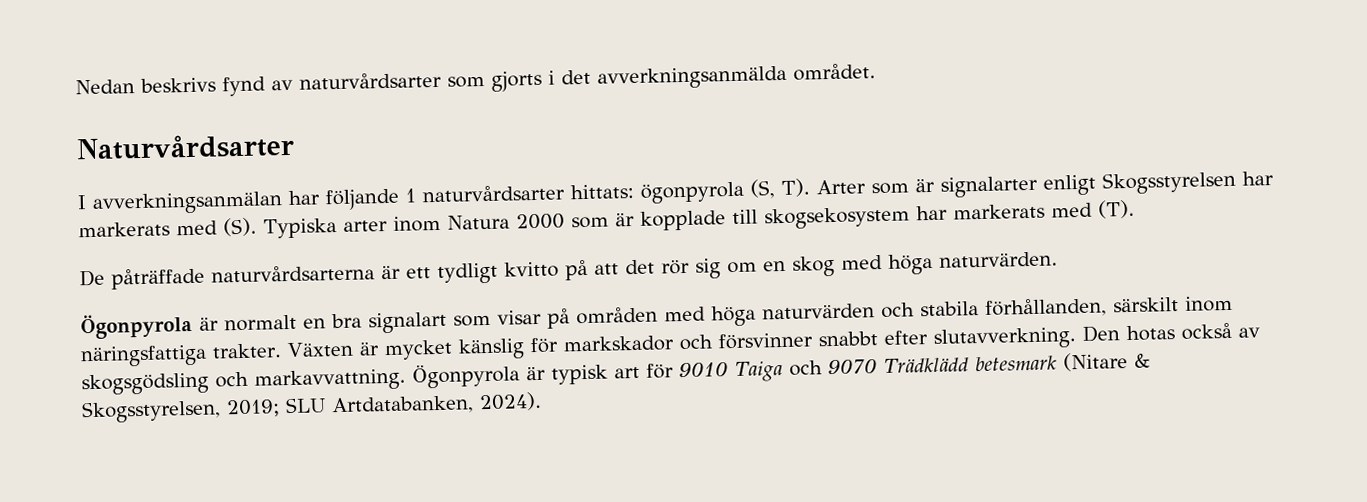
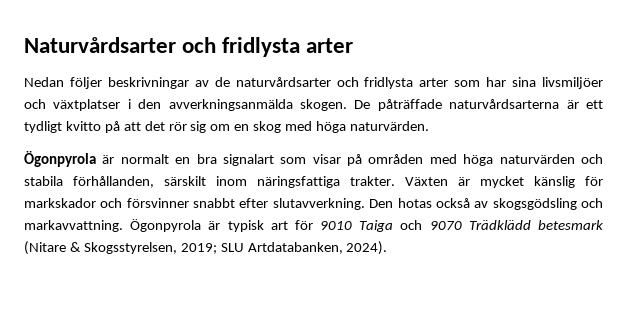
[75,63,876,97] [76,132,294,161] [77,170,1274,215] [78,199,1135,239] Nedan beskrivs fynd av naturvårdsarter som gjorts i det avverkningsanmälda området. // Naturvårdsarter // I avverkningsanmälan har följande 1 naturvårdsarter hittats: ögonpyrola (S, T). Arter som är signalarter enligt Skogsstyrelsen har markerats med (S). Typiska arter inom Natura 2000 som är kopplade till skogsekosystem har markerats med (T). // -> [24,37,354,57] [24,77,603,89] [24,99,347,111] Naturvårdsarter och fridlysta arter // Nedan följer beskrivningar av de naturvårdsarter och fridlysta arter som har sina livsmiljöer och växtplatser i den avverkningsanmälda skogen.

